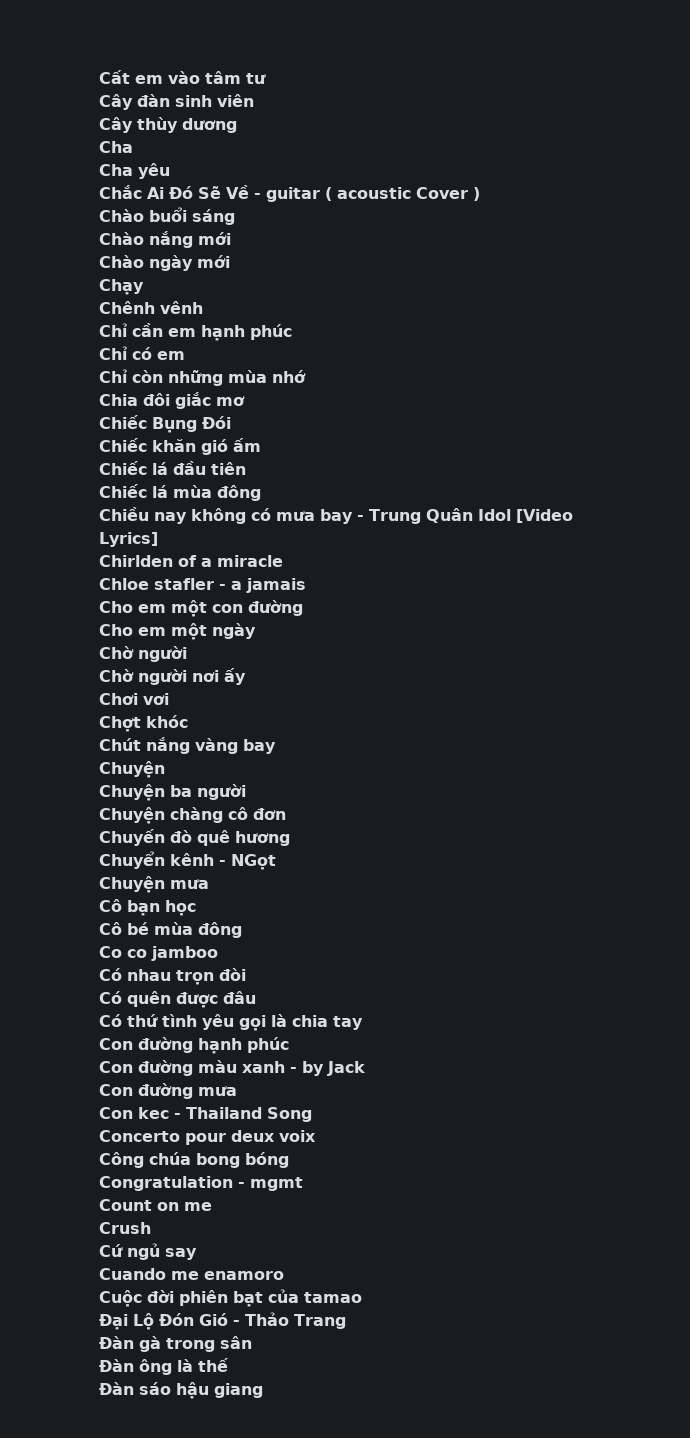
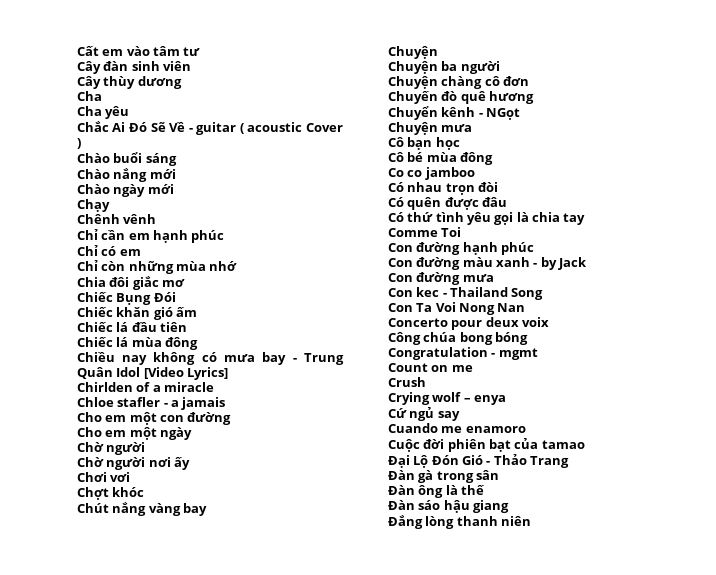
(364, 1023) none -> [387,227,462,237] // Comme Toi
(313, 1114) none -> [387,302,526,315] // Con Ta Voi Nong Nan
(152, 1228) none -> [387,392,506,405] // Crying wolf – enya
(264, 1390) none -> [387,515,531,529] // Đắng lòng thanh niên

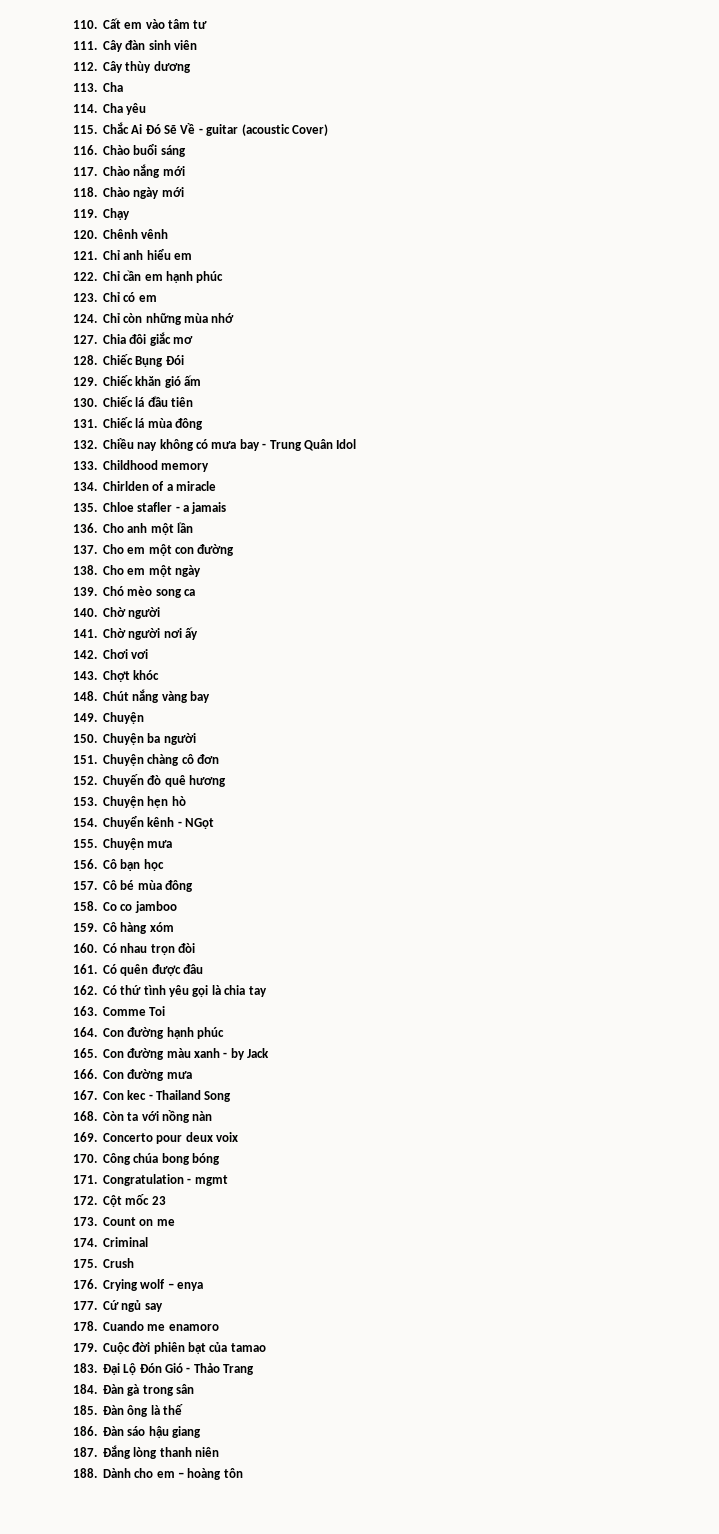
(76, 51) none -> [72,20,97,29] 110.
(201, 51) none -> [72,41,97,50] 111.
(191, 66) none -> [72,62,97,71] 112.
(182, 82) none -> [72,83,97,92] 113.
(102, 96) none -> [72,104,97,113] 114.
(130, 112) none -> [72,125,97,134] 115.
[239,122,343,134] [76,138,81,149] ( acoustic Cover ) // -> [241,124,328,136] [72,145,97,155] (acoustic Cover) // 116.
(177, 159) none -> [72,167,97,176] 117.
(176, 174) none -> [72,187,97,197] 118.
(174, 189) none -> [72,209,97,218] 119.
(110, 205) none -> [72,230,97,239] 120.
(157, 219) none -> [72,248,193,260] [72,272,97,281] 121. Chỉ anh hiểu em // 122.
(225, 236) none -> [72,293,97,302] 123.
(141, 252) none -> [72,314,97,323] 124.
(238, 266) none -> [72,335,97,344] 127.
(185, 283) none -> [72,355,97,365] 128.
(176, 297) none -> [72,377,97,386] 129.
(197, 312) none -> [72,398,97,407] 130.
(187, 327) none -> [72,419,97,428] 131.
(198, 343) none -> [72,440,97,449] 132.
[143,367,228,380] [Video Lyrics] // -> [72,460,210,472] [72,482,97,491] // 133. Childhood memory // 134.
(214, 387) none -> [72,503,97,512] 135.
(226, 403) none -> [72,522,194,535] [72,545,97,554] 136. Cho anh một lần // 137.
(232, 418) none -> [72,565,97,575] 138.
(192, 433) none -> [72,586,196,598] [72,608,97,617] 139. Chó mèo song ca // 140.
(146, 448) none -> [72,629,97,638] 141.
(190, 463) none -> [72,650,97,659] 142.
(131, 477) none -> [72,671,97,680] 143.
(145, 492) none -> [72,691,97,701] 148.
(207, 509) none -> [72,713,97,722] 149.
(438, 52) none -> [72,734,97,743] 150.
(500, 67) none -> [72,755,97,764] 151.
(529, 81) none -> [72,776,97,785] 152.
(534, 97) none -> [72,796,186,808] [72,818,97,827] 153. Chuyện hẹn hò // 154.
(520, 114) none -> [72,839,97,848] 155.
(473, 128) none -> [72,859,97,869] 156.
(460, 143) none -> [72,881,97,890] 157.
(493, 158) none -> [72,901,97,911] 158.
(475, 173) none -> [72,922,174,934] [72,943,97,953] 159. Cô hàng xóm // 160.
(498, 187) none -> [72,964,97,974] 161.
(507, 202) none -> [72,985,97,995] 162.
(586, 219) none -> [72,1006,97,1016] 163.
(462, 232) none -> [72,1027,97,1037] 164.
(534, 248) none -> [72,1048,97,1058] 165.
(588, 263) none -> [72,1069,97,1079] 166.
(494, 278) none -> [72,1090,97,1100] 167.
[387,302,526,315] Con Ta Voi Nong Nan // -> [72,1110,213,1123] [72,1132,97,1142] 168. Còn ta với nồng nàn // 169.
(549, 322) none -> [72,1154,97,1163] 170.
(528, 338) none -> [72,1175,97,1184] 171.
(538, 354) none -> [72,1194,166,1207] [72,1217,97,1226] 172. Cột mốc 23 // 173.
(473, 368) none -> [72,1237,148,1247] [72,1259,97,1268] 174. Criminal // 175.
(426, 382) none -> [72,1279,97,1289] 176.
(506, 400) none -> [72,1301,97,1310] 177.
(460, 416) none -> [72,1321,97,1331] 178.
(526, 429) none -> [72,1343,97,1352] 179.
(585, 444) none -> [72,1363,97,1373] 183.
(570, 462) none -> [72,1384,97,1394] 184.
(499, 475) none -> [72,1405,97,1415] 185.
(485, 490) none -> [72,1426,97,1436] 186.
(509, 506) none -> [72,1447,97,1457] 187.
(531, 521) none -> [72,1468,243,1480] // 188. Dành cho em – hoàng tôn

